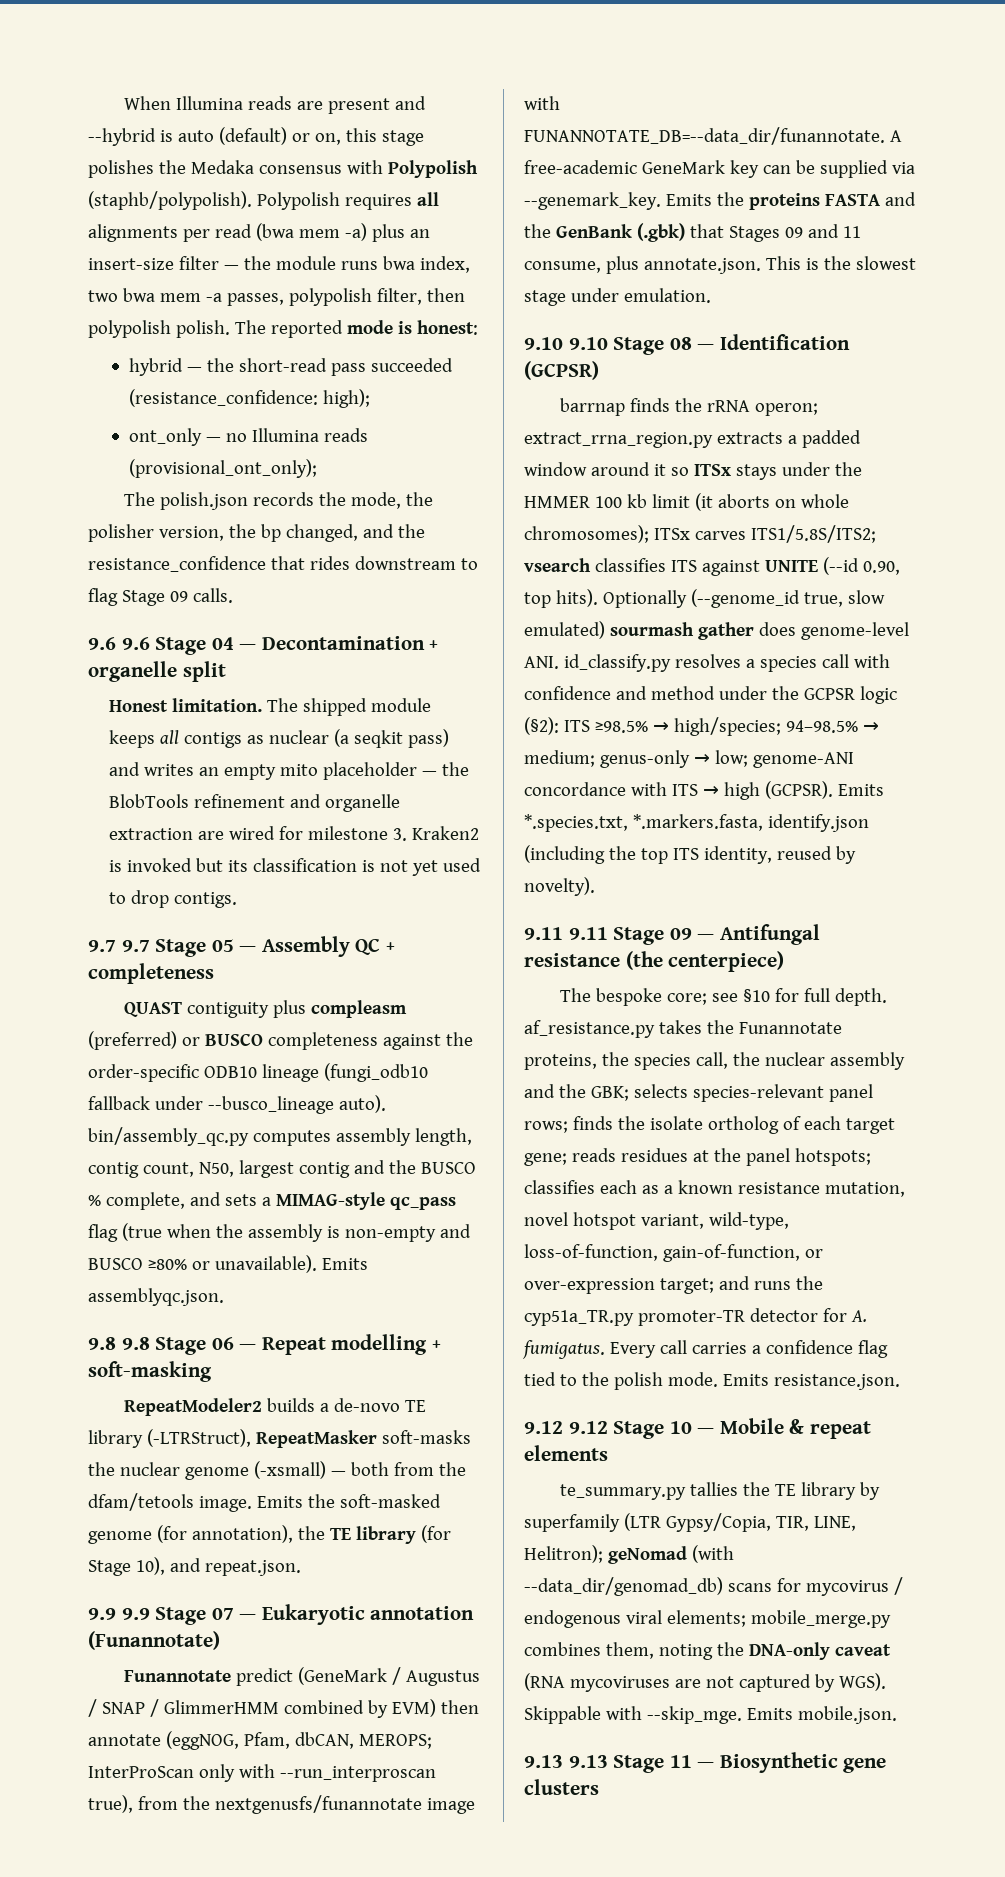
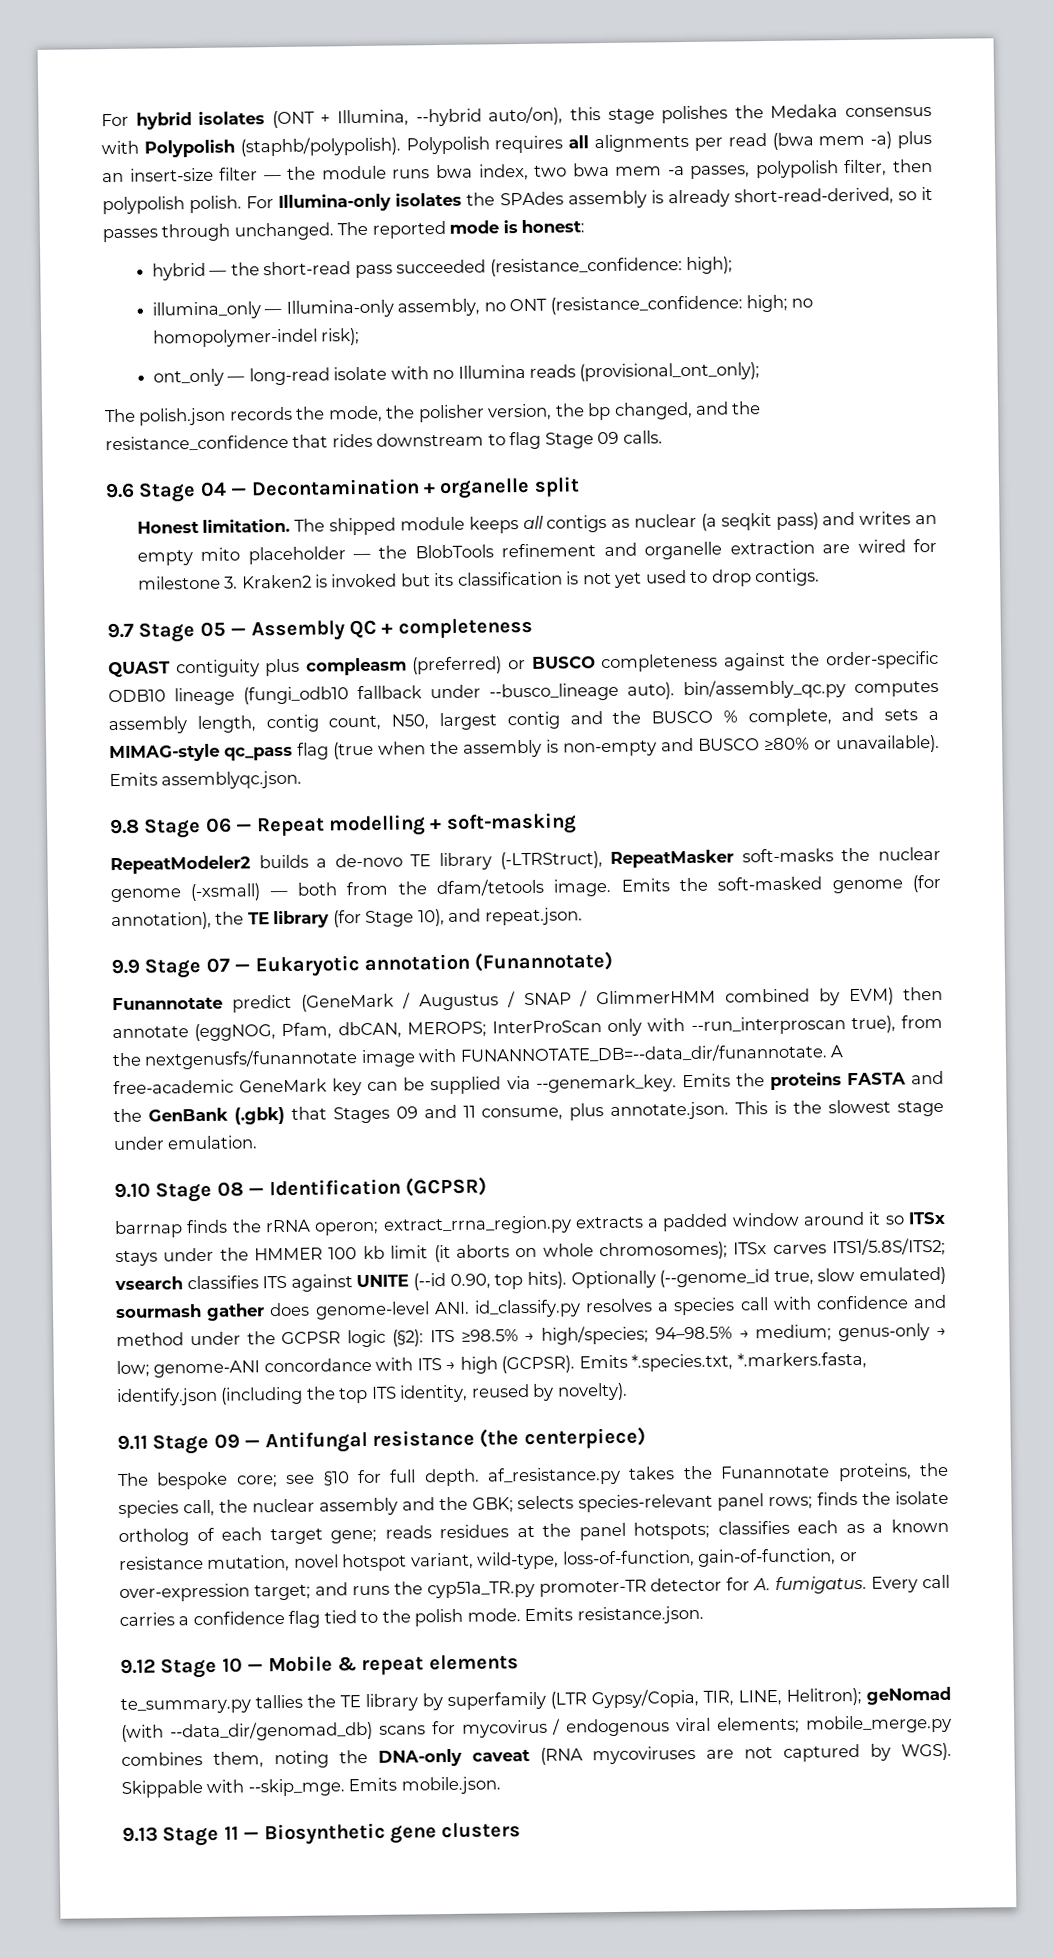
[124,96,427,114] [88,127,341,146] When Illumina reads are present and --hybrid is auto (default) or on, -> [101,106,564,130] For hybrid isolates (ONT + Illumina, --hybrid auto/on),
(230, 329) none -> [246,186,934,212] [102,222,334,243] For Illumina-only isolates the SPAdes assembly is already short-read-derived, so it passes through unchanged.
(370, 398) none -> [151,294,814,320] [152,327,361,348] // illumina_only — Illumina-only assembly, no ONT (resistance_confidence: high; no homopolymer-indel risk);
(221, 439) none -> [248,366,429,386] long-read isolate with
[121,637,150,650] 9.6 -> (135, 490) none
[121,940,150,952] 9.7 -> (134, 630) none
[121,1337,150,1350] 9.8 -> (140, 826) none
[121,1608,150,1620] 9.9 -> (140, 966) none
[568,337,608,350] 9.10 -> (151, 1190) none
[568,927,608,940] 9.11 -> (148, 1442) none
[568,1421,608,1434] 9.12 -> (156, 1666) none
[568,1755,608,1768] 9.13 -> (158, 1834) none

